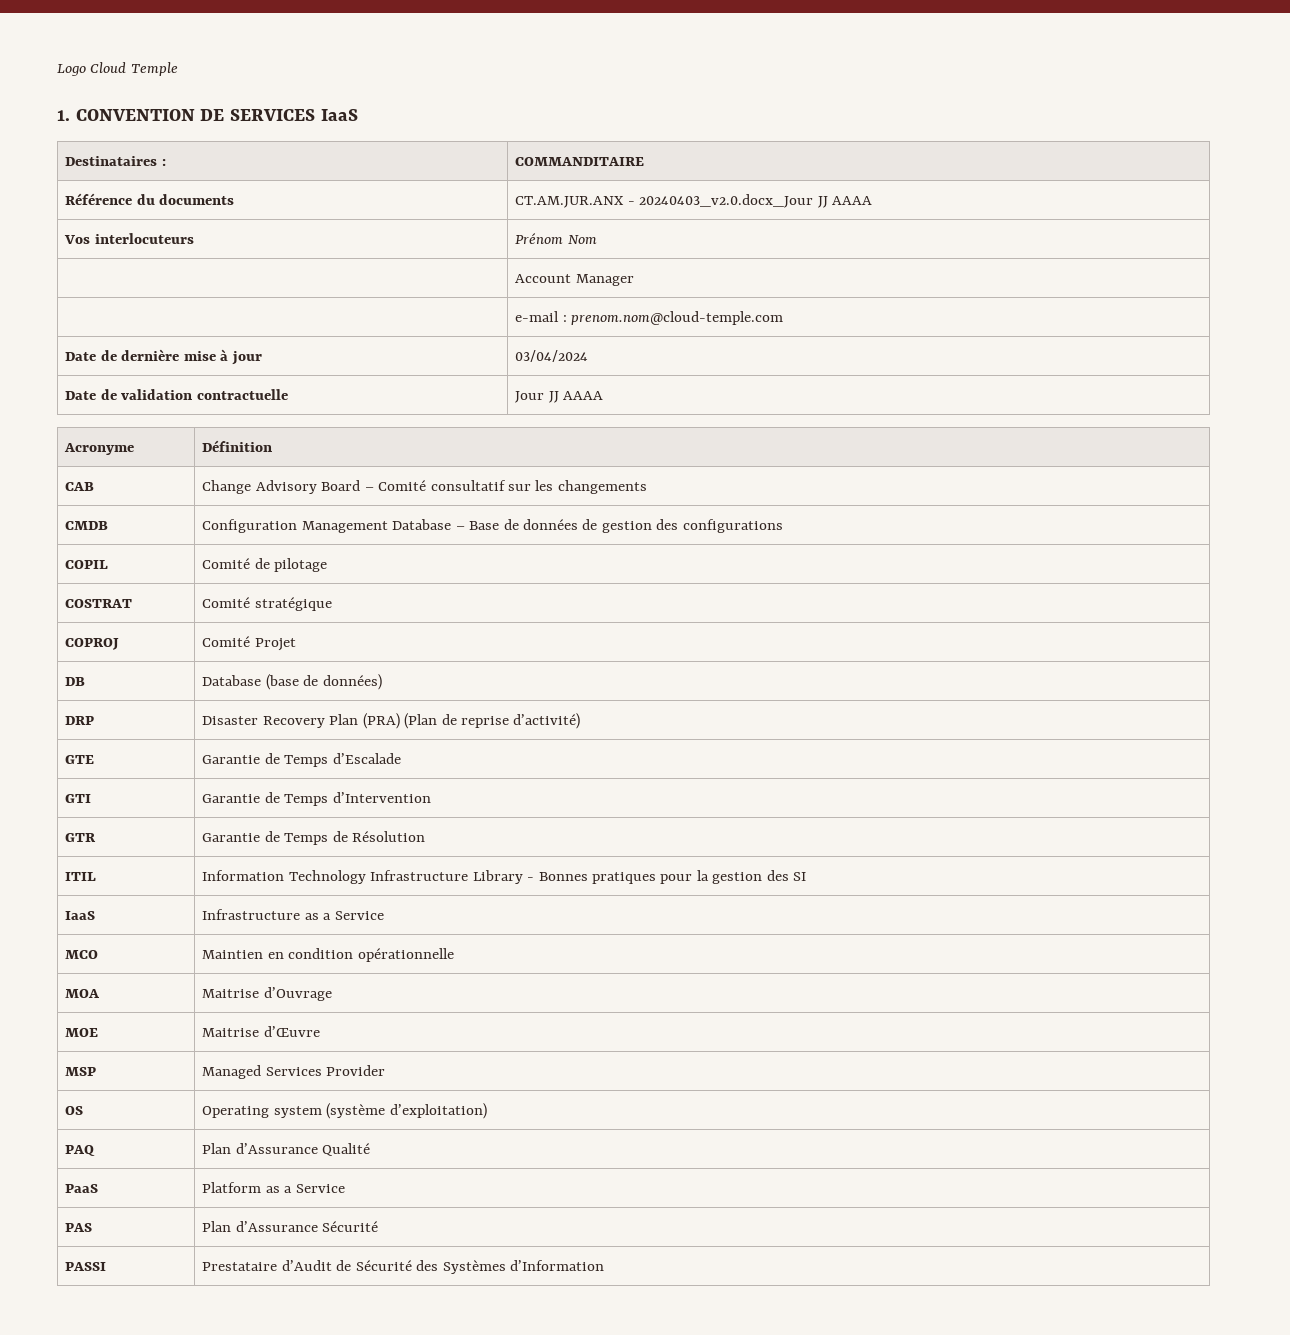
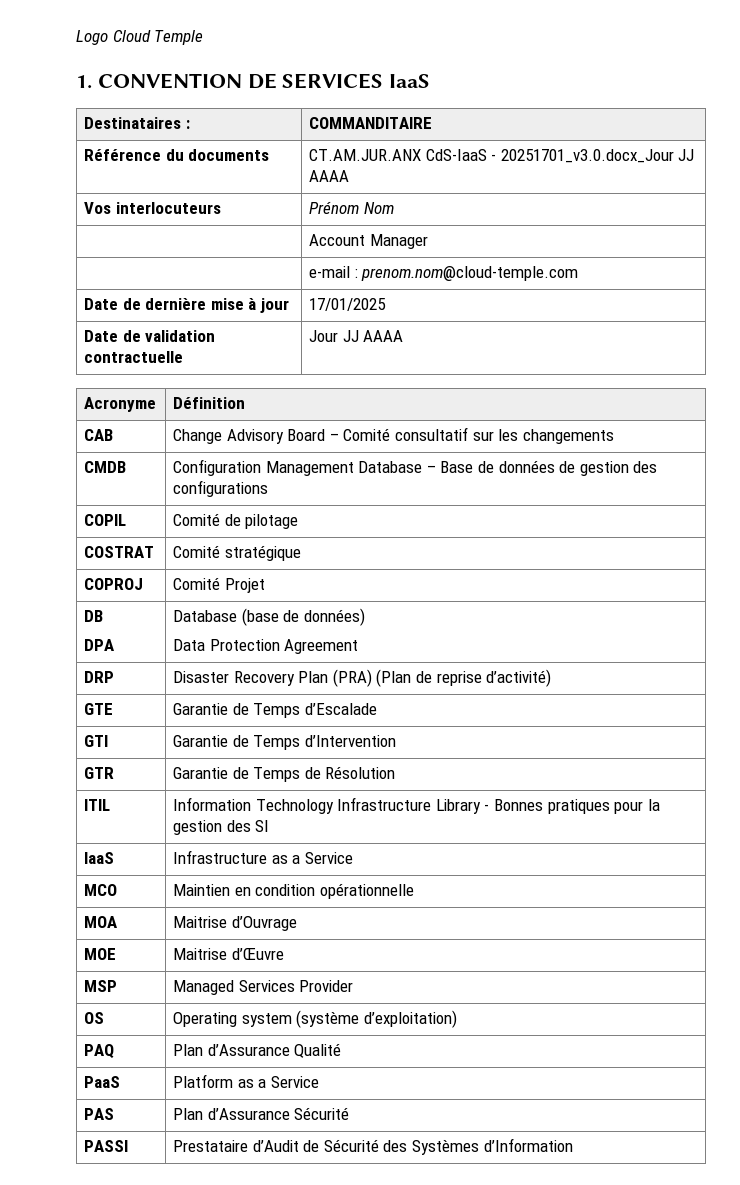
[627,194,814,208] - 20240403_v2.0.docx_Jour -> [425,149,674,163] CdS-IaaS - 20251701_v3.0.docx_Jour
[515,350,589,362] 03/04/2024 -> [309,298,387,311] 17/01/2025
(86, 681) none -> [84,639,115,651] // DPA
(382, 682) none -> [173,639,359,654] // Data Protection Agreement

